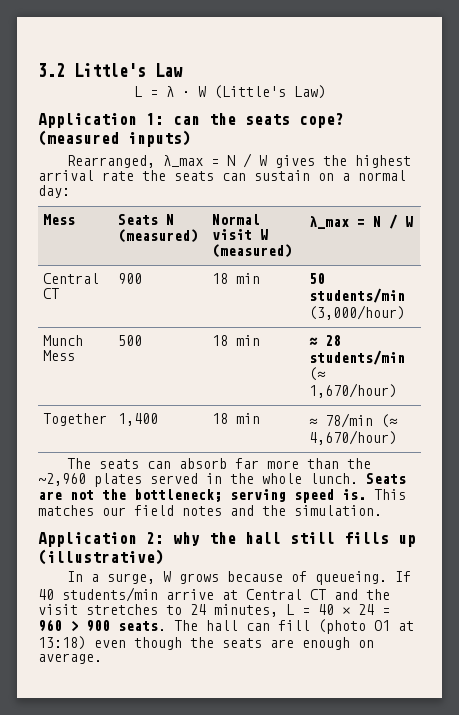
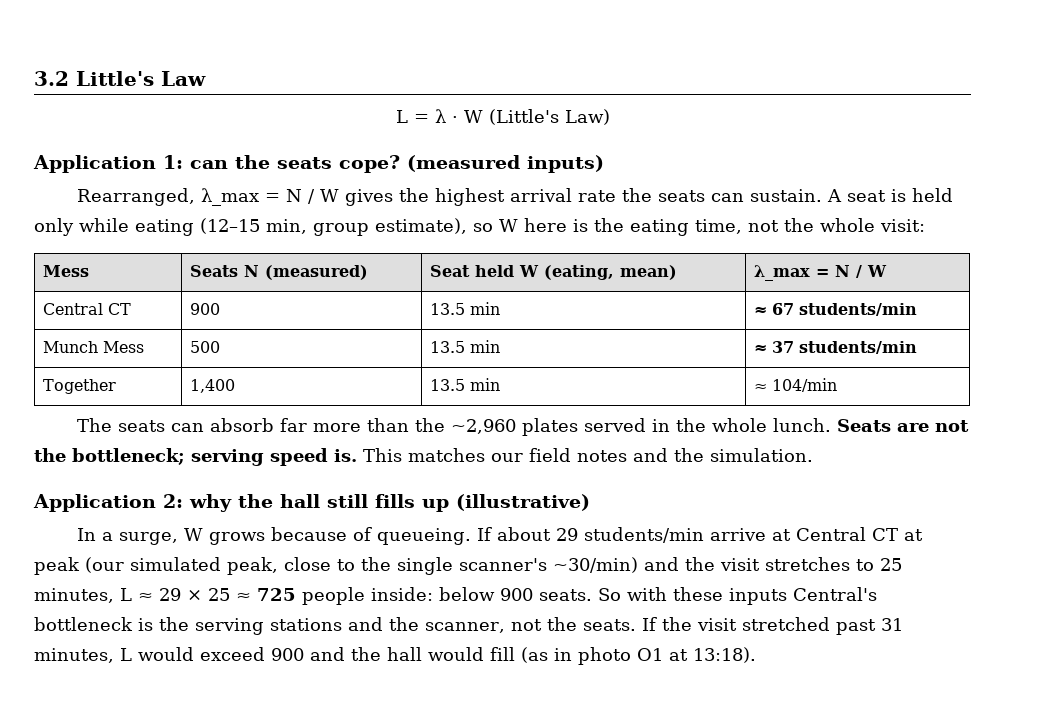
[254,170,406,181] [38,185,70,198] sustain on a normal day: -> [749,188,953,202] [34,218,925,236] sustain. A seat is held only while eating (12–15 min, group estimate), so W here is the eating time, not the whole visit:
[211,214,260,225] [211,229,268,240] [211,244,292,258] Normal visit W (measured) -> [429,265,677,280] Seat held W (eating, mean)
[211,273,260,284] [308,273,325,284] [308,288,405,303] [308,305,405,320] 18 min | 50 students/min (3,000/hour) -> [429,302,500,315] [753,303,917,316] 13.5 min | ≈ 67 students/min
[211,335,260,346] [308,335,341,346] [308,350,405,365] [308,367,326,381] [308,383,397,398] 18 min | ≈ 28 students/min (≈ 1,670/hour) -> [429,340,500,353] [753,341,917,354] 13.5 min | ≈ 37 students/min
[211,413,260,424] [308,413,398,428] [308,430,397,445] 18 min | ≈ 78/min (≈ 4,670/hour) -> [429,378,500,391] [753,378,837,392] 13.5 min | ≈ 104/min
[38,589,54,600] 40 -> [496,527,578,541] about 29
(326, 594) none -> [903,529,923,541] [34,557,638,575] at peak (our simulated peak, close to the single scanner's ~30/min)
[190,604,390,617] [38,619,414,634] [38,636,374,650] [38,653,102,664] 24 minutes, L = 40 × 24 = 960 > 900 seats. The hall can fill (photo O1 at 13:18) even though the seats are enough on average. -> [880,558,902,571] [34,587,877,605] [34,617,903,635] [34,647,756,665] 25 minutes, L ≈ 29 × 25 ≈ 725 people inside: below 900 seats. So with these inputs Central's bottleneck is the serving stations and the scanner, not the seats. If the visit stretched past 31 minutes, L would exceed 900 and the hall would fill (as in photo O1 at 13:18).

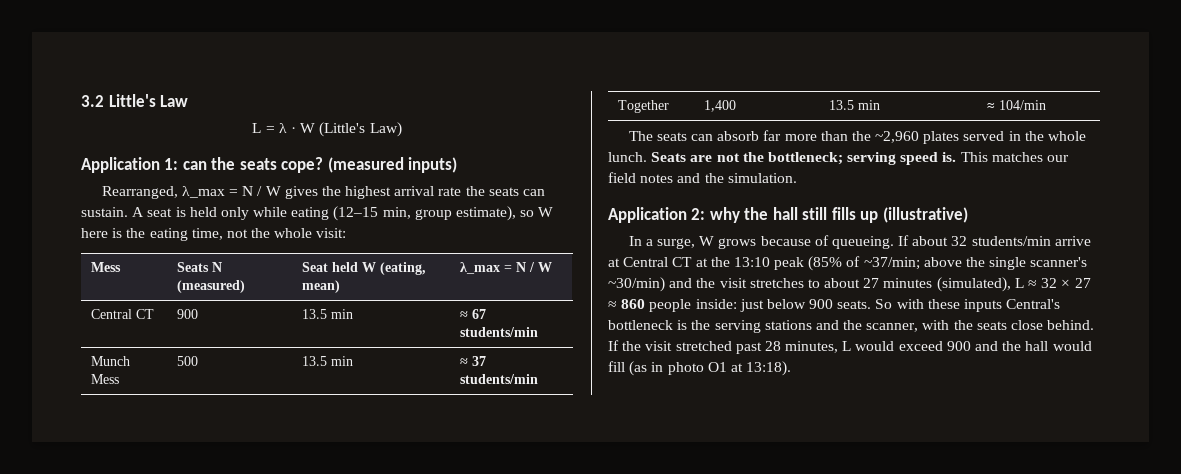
[555,528,578,541] 29 -> [951,236,968,246] 32
[34,557,355,575] peak (our simulated peak, close to -> [710,256,962,271] the 13:10 peak (85% of ~37/min; above
[880,558,902,571] [34,588,296,603] 25 minutes, L ≈ 29 × 25 ≈ 725 -> [824,277,1091,292] [608,299,646,309] about 27 minutes (simulated), L ≈ 32 × 27 ≈ 860
(433, 594) none -> [739,299,764,312] just
[510,617,636,631] not the seats. -> [922,320,1095,330] with the seats close behind.
[880,618,903,631] 31 -> [764,341,781,351] 28

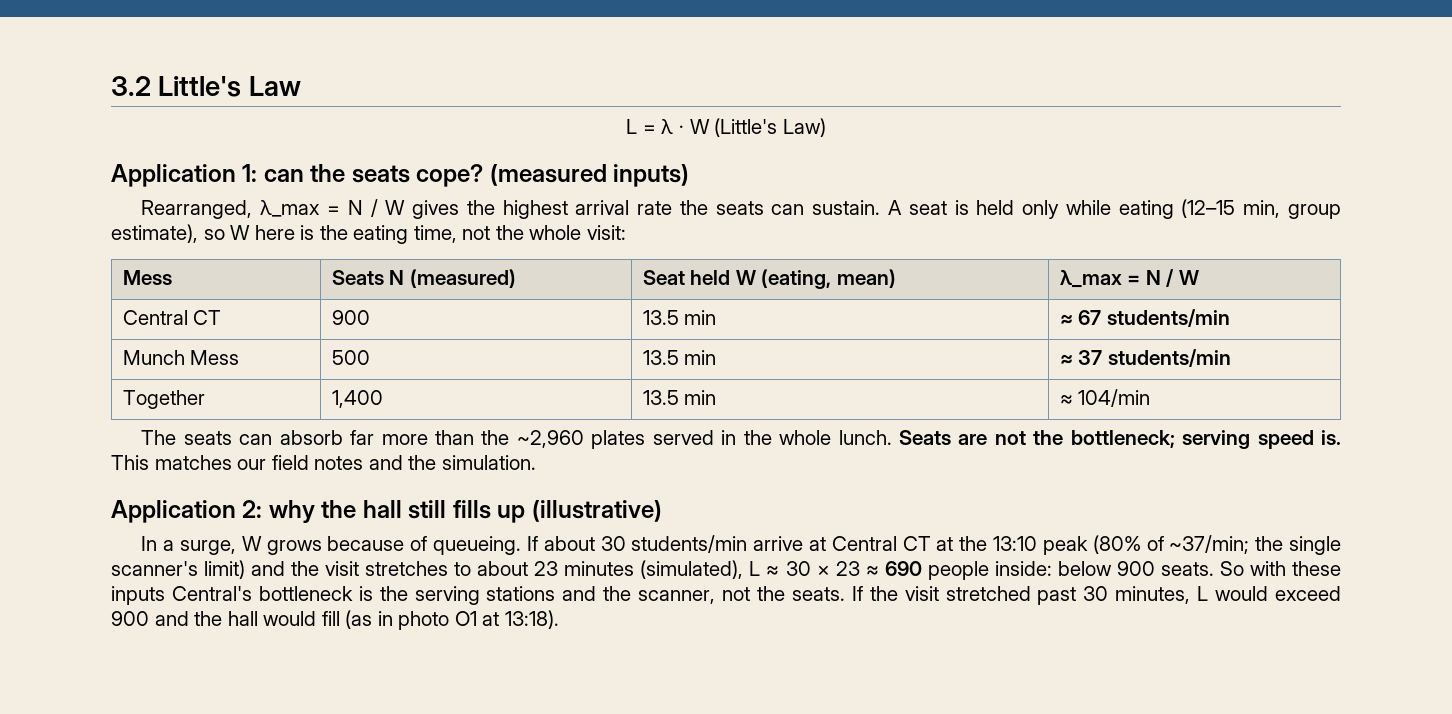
[951,236,968,246] 32 -> [600,536,626,551] 30
[808,256,843,271] (85% -> [1092,535,1141,554] (80%
[923,257,962,267] above -> (1250, 544) none
[608,277,665,292] ~30/min) -> [204,560,246,579] limit)
[863,278,880,288] 27 -> [534,561,559,576] 23
[1041,278,1091,288] [608,299,646,309] 32 × 27 ≈ 860 -> [785,561,922,576] 30 × 23 ≈ 690
[739,299,764,312] just -> (1052, 568) none
[922,320,1095,330] with the seats close behind. -> [722,586,845,601] not the seats.
[764,341,781,351] 28 -> [1083,586,1109,601] 30

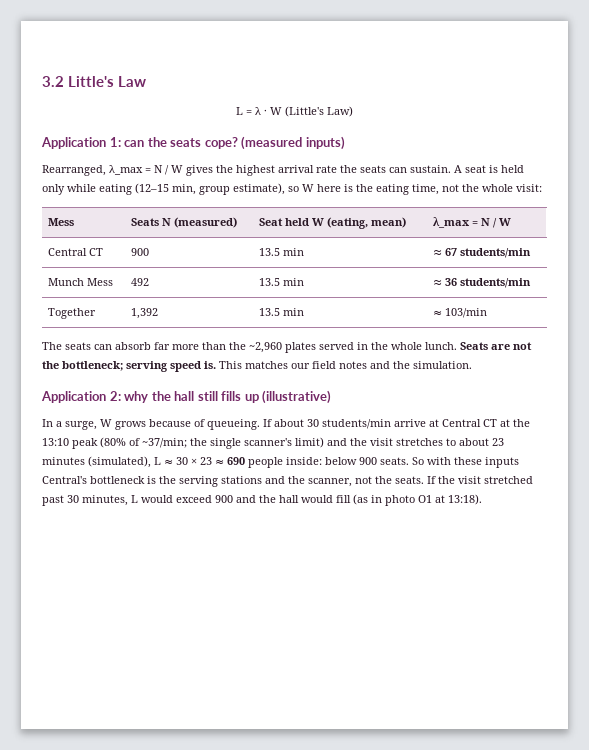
[331,350,370,365] [642,350,717,365] [1059,350,1103,365] 500 | 13.5 min | ≈ 37 -> [130,278,149,286] [258,278,304,286] [432,278,457,286] 492 | 13.5 min | ≈ 36
[331,390,383,408] [642,390,717,405] [1059,389,1151,407] 1,400 | 13.5 min | ≈ 104/min -> [130,308,158,319] [258,308,304,316] [432,308,487,318] 1,392 | 13.5 min | ≈ 103/min

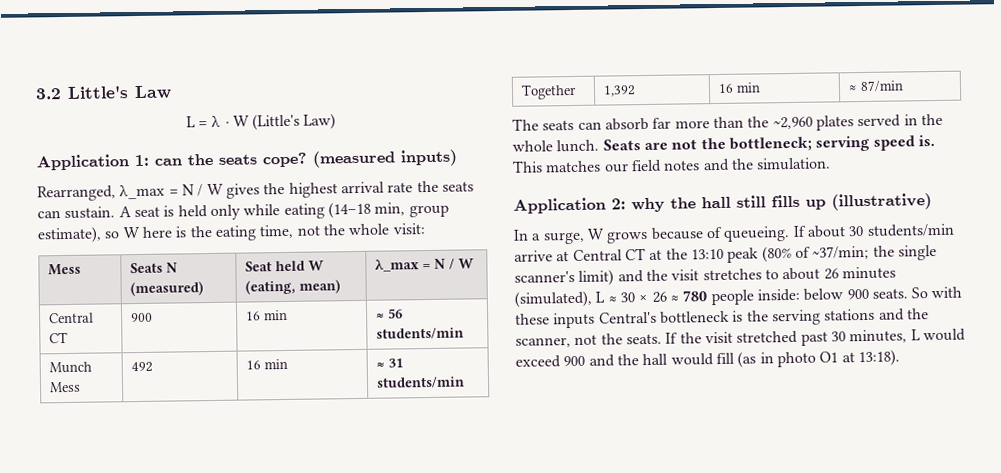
[135,183,169,194] (12–15 -> [327,201,371,219] (14–18
[258,248,304,256] [432,248,457,256] 13.5 min | ≈ 67 -> [245,309,288,321] [375,308,403,319] 16 min | ≈ 56
[258,278,304,286] [432,278,457,286] 13.5 min | ≈ 36 -> [245,358,288,370] [375,358,403,368] 16 min | ≈ 31
[258,308,304,316] [432,308,487,318] 13.5 min | ≈ 103/min -> [717,82,761,93] [847,80,904,93] 16 min | ≈ 87/min
[492,438,504,446] 23 -> [823,268,839,280] 26
[200,457,245,465] 23 ≈ 690 -> [651,290,708,303] 26 ≈ 780

